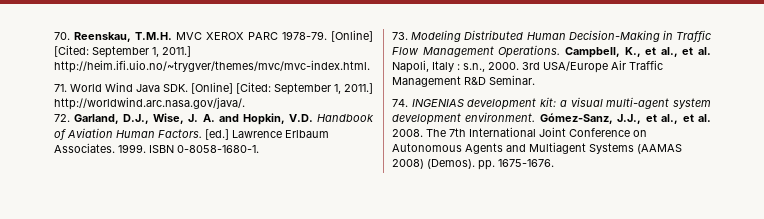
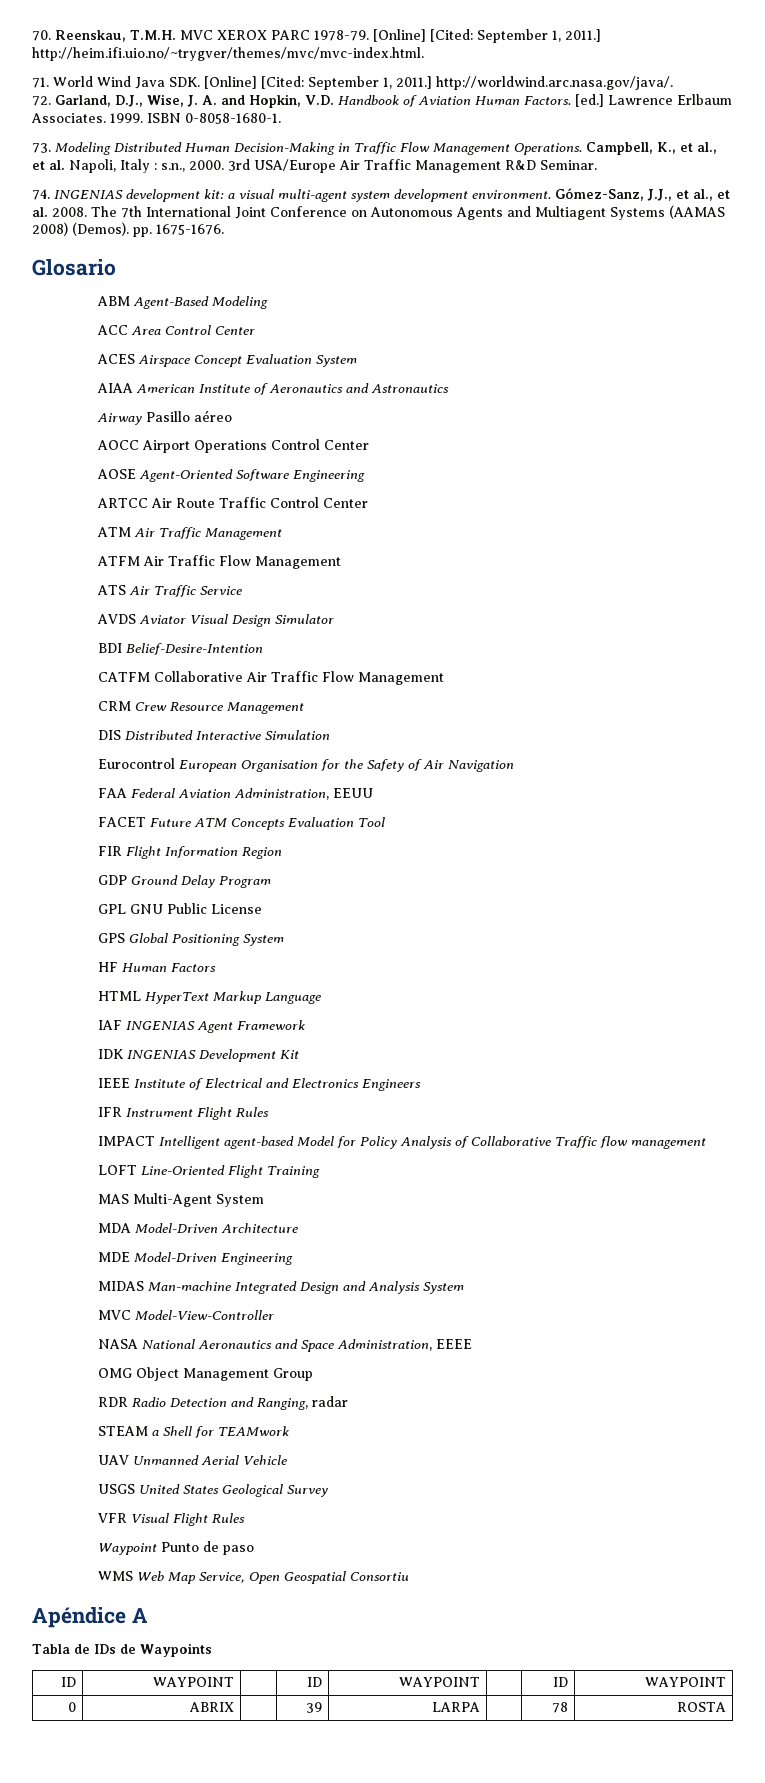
(554, 163) none -> [32,259,116,276] [96,296,268,309] [96,325,255,335] [96,354,357,367] [96,383,449,395] [96,410,232,425] [96,439,369,453] [96,469,365,482] [96,497,368,508] [96,527,282,540] [96,555,341,569] [96,585,242,597] [96,614,334,627] [97,643,263,655] [97,671,444,685] [97,701,304,714] [97,730,330,740] [97,758,514,772] [97,788,373,800] [97,817,385,830] [97,846,282,859] [97,875,271,888] [97,903,262,914] [97,933,284,946] [97,962,216,972] [97,991,321,1004] [97,1020,305,1033] [97,1049,299,1062] [97,1078,421,1091] [97,1107,269,1120] [97,1136,706,1149] [97,1165,320,1178] [97,1193,264,1207] [97,1223,298,1233] [97,1252,293,1265] [97,1281,464,1294] [97,1310,274,1320] [97,1339,472,1352] [97,1367,313,1381] [97,1396,348,1410] [97,1426,289,1438] [97,1455,287,1465] [97,1484,328,1497] [97,1513,245,1526] [97,1541,254,1555] [97,1571,409,1584] [32,1607,148,1628] [32,1643,212,1657] [60,1677,76,1687] [152,1677,234,1687] [306,1677,322,1687] [398,1677,480,1687] [552,1677,568,1687] [644,1677,726,1687] [67,1702,76,1712] [188,1702,234,1712] [305,1702,322,1713] [431,1702,480,1712] [551,1702,568,1713] [676,1702,726,1712] // Glosario // ABM Agent-Based Modeling // ACC Area Control Center // ACES Airspace Concept Evaluation System // AIAA American Institute of Aeronautics and Astronautics // Airway Pasillo aéreo // AOCC Airport Operations Control Center // AOSE Agent-Oriented Software Engineering // ARTCC Air Route Traffic Control Center // ATM Air Traffic Management // ATFM Air Traffic Flow Management // ATS Air Traffic Service // AVDS Aviator Visual Design Simulator // BDI Belief-Desire-Intention // CATFM Collaborative Air Traffic Flow Management // CRM Crew Resource Management // DIS Distributed Interactive Simulation // Eurocontrol European Organisation for the Safety of Air Navigation // FAA Federal Aviation Administration, EEUU // FACET Future ATM Concepts Evaluation Tool // FIR Flight Information Region // GDP Ground Delay Program // GPL GNU Public License // GPS Global Positioning System // HF Human Factors // HTML HyperText Markup Language // IAF INGENIAS Agent Framework // IDK INGENIAS Development Kit // IEEE Institute of Electrical and Electronics Engineers // IFR Instrument Flight Rules // IMPACT Intelligent agent-based Model for Policy Analysis of Collaborative Traffic flow management // LOFT Line-Oriented Flight Training // MAS Multi-Agent System // MDA Model-Driven Architecture // MDE Model-Driven Engineering // MIDAS Man-machine Integrated Design and Analysis System // MVC Model-View-Controller // NASA National Aeronautics and Space Administration, EEEE // OMG Object Management Group // RDR Radio Detection and Ranging, radar // STEAM a Shell for TEAMwork // UAV Unmanned Aerial Vehicle // USGS United States Geological Survey // VFR Visual Flight Rules // Waypoint Punto de paso // WMS Web Map Service, Open Geospatial Consortiu // Apéndice A // Tabla de IDs de Waypoints // ID | WAYPOINT | | ID | WAYPOINT | | ID | WAYPOINT // 0 | ABRIX | | 39 | LARPA | | 78 | ROSTA

